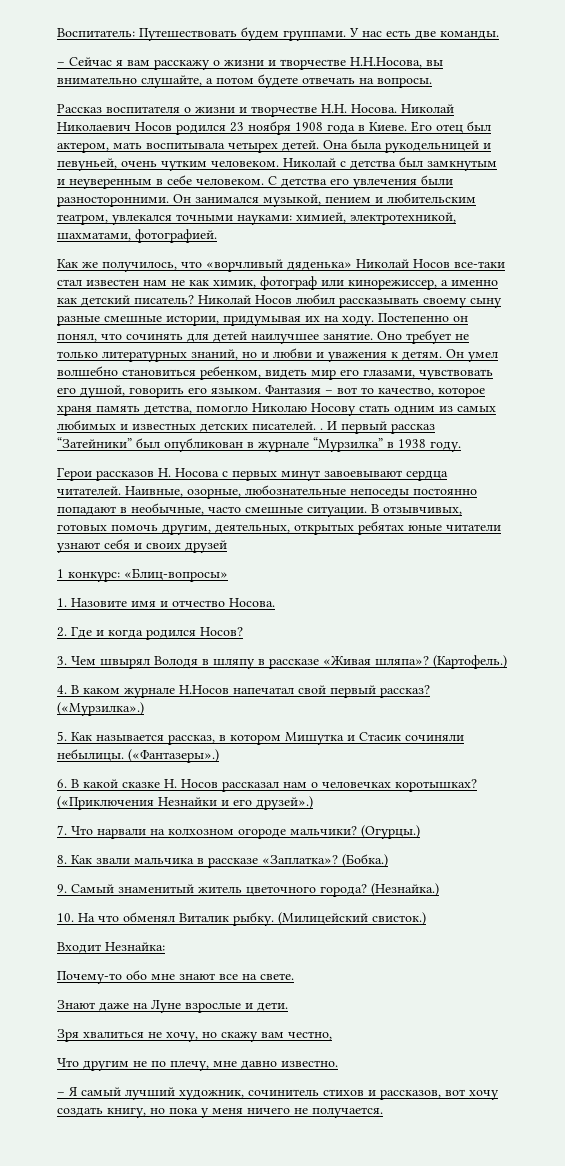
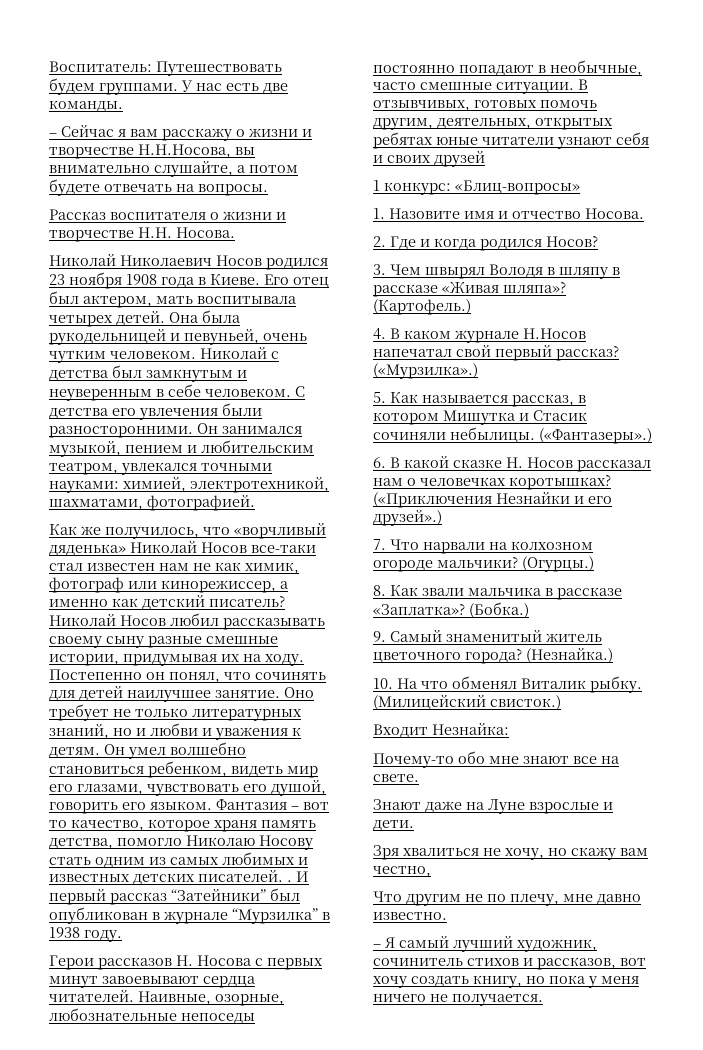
(397, 108) none -> (235, 232) //

